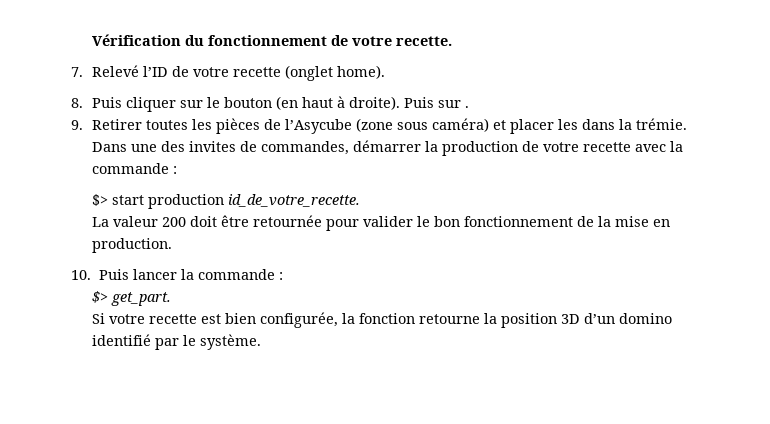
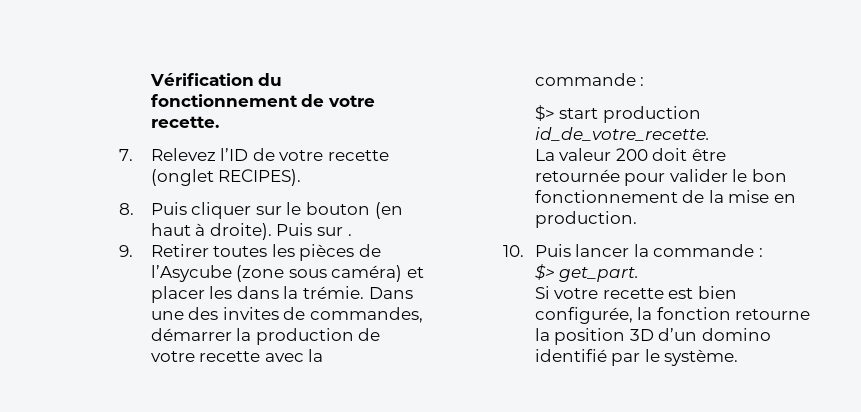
[91,65,139,77] Relevé -> [150,148,216,161] Relevez
[336,65,385,79] home). -> [218,169,302,186] RECIPES).

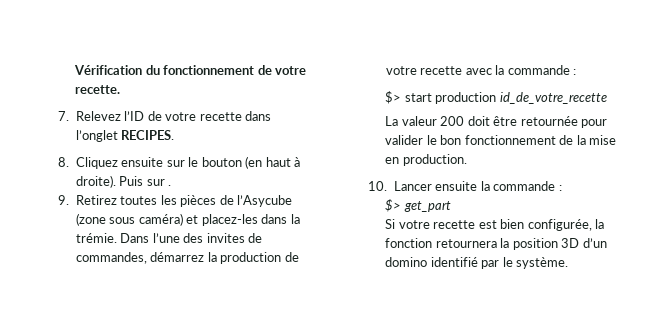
[150,169,302,186] (onglet RECIPES). -> [245,111,272,121] [75,130,175,142] dans l’onglet RECIPES.
[150,202,252,219] Puis cliquer -> [75,157,164,169] Cliquez ensuite
[150,244,209,257] Retirer -> [75,195,117,205] Retirez
[150,286,233,303] placer les -> [201,214,258,226] placez-les
[150,311,184,320] une -> [152,233,180,243] l’une
[150,328,232,341] démarrer -> [150,252,205,262] démarrez
[534,127,710,141] id_de_votre_recette. -> [499,92,607,104] id_de_votre_recette
[534,244,764,257] [534,264,640,282] Puis lancer la commande : // $> get_part. -> [393,181,562,191] [385,199,451,212] Lancer ensuite la commande : // $> get_part
[735,309,811,320] retourne -> [435,239,497,248] retournera

